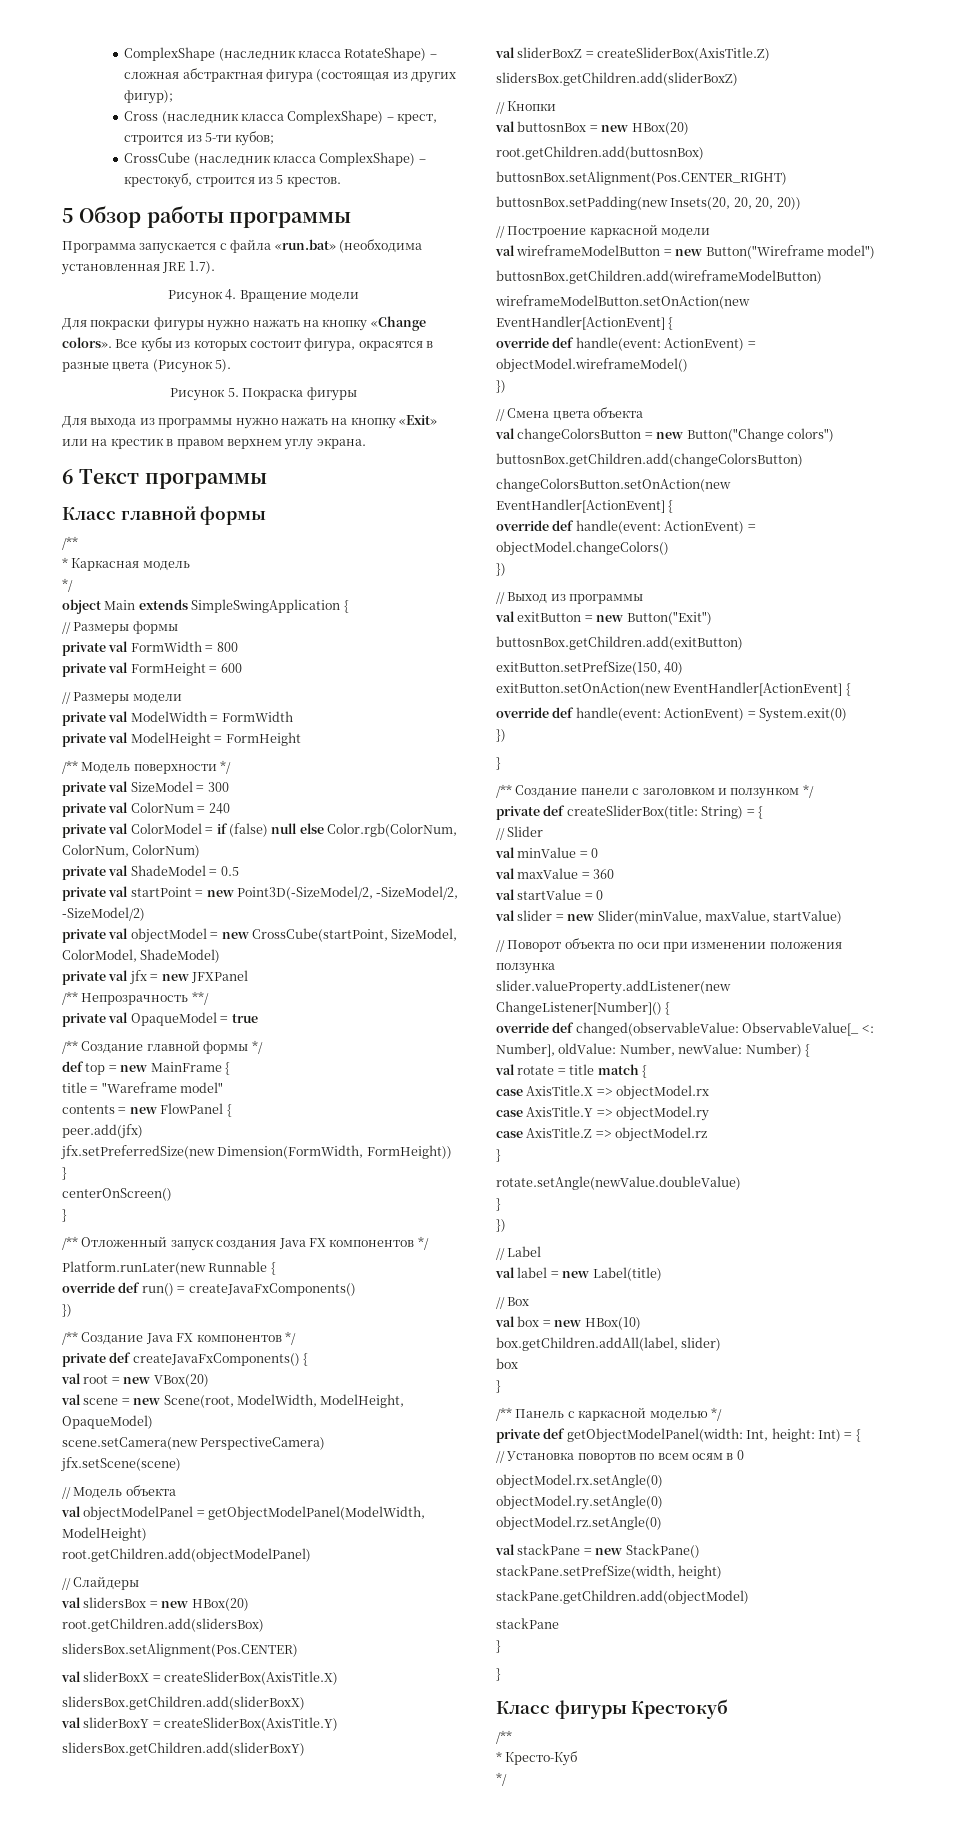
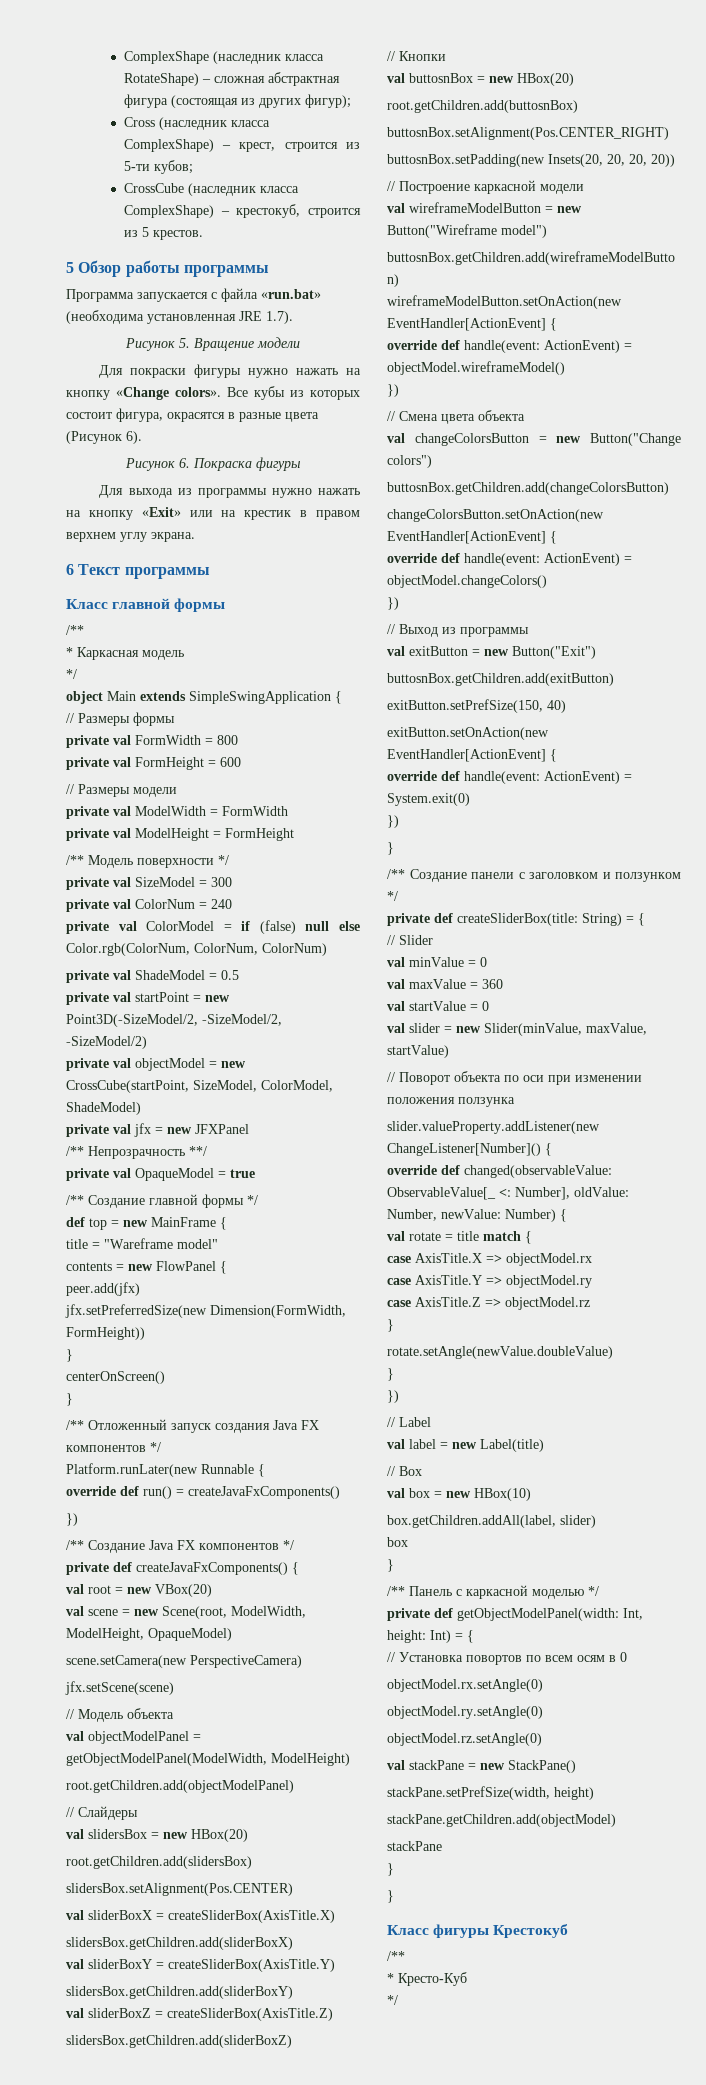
[225,289,237,300] 4. -> [179,338,190,348] 5.
[215,359,232,372] [170,388,239,401] 5). // Рисунок 5. -> [126,431,142,444] [125,458,190,471] 6). // Рисунок 6.

